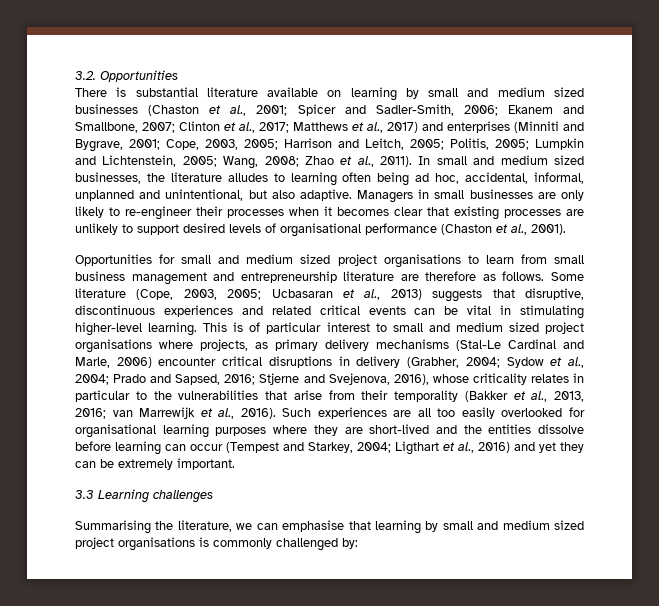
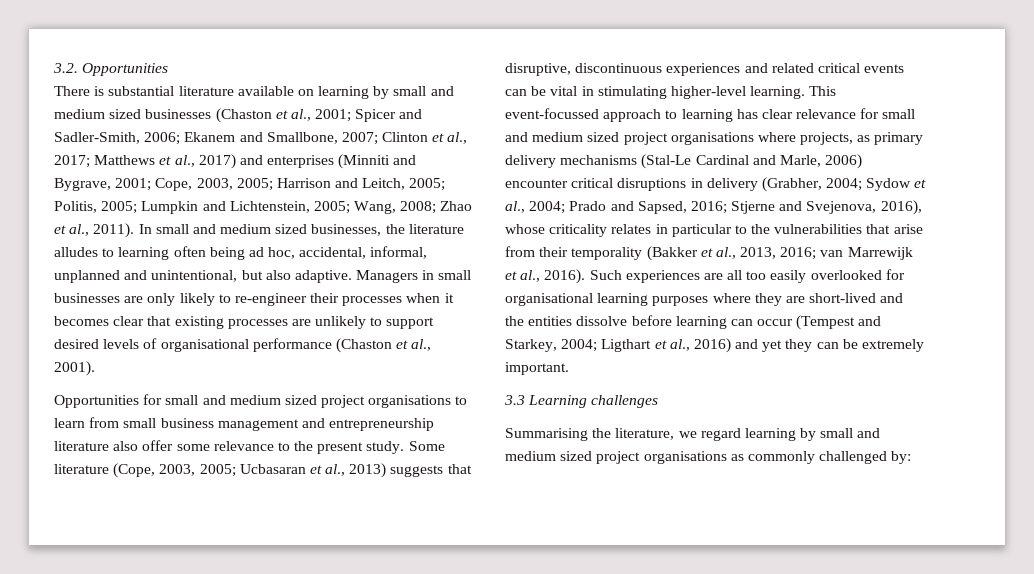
[400,271,545,281] are therefore as follows. -> [113,440,405,454] also offer some relevance to the present study.
[233,322,387,334] is of particular interest to -> [505,108,880,122] event-focussed approach to learning has clear relevance for
[256,520,371,532] can emphasise that -> [700,428,741,441] regard
[199,537,209,547] is -> [730,454,744,461] as

